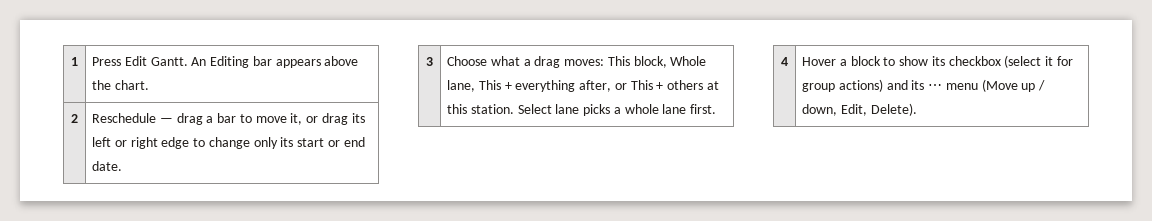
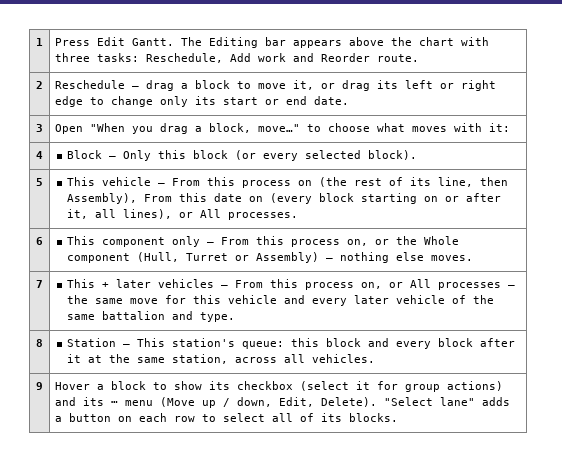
[191,57,207,66] An -> [181,37,203,46] The
[114,80,149,90] chart. -> [419,37,490,46] [55,53,420,63] chart with three tasks: Reschedule, Add work and Reorder route.
[217,113,237,123] bar -> [195,80,231,89] block
[447,56,707,68] [447,80,720,92] [447,104,717,116] [781,57,788,66] Choose what a drag moves: This block, Whole lane, This + everything after, or This + others at this station. Select lane picks a whole lane first. // 4 -> [55,123,511,134] [36,151,43,159] [67,150,418,161] [36,178,43,186] [67,177,509,188] [67,193,502,204] [67,209,299,220] [36,237,43,245] [67,236,460,247] [67,252,474,263] [36,280,43,288] [67,279,516,290] [67,295,495,306] [67,311,236,322] [36,339,43,347] [67,338,516,349] [67,354,376,364] [36,382,43,390] Open "When you drag a block, move…" to choose what moves with it: // 4 | Block — Only this block (or every selected block). // 5 | This vehicle — From this process on (the rest of its line, then Assembly), From this date on (every block starting on or after it, all lines), or All processes. // 6 | This component only — From this process on, or the Whole component (Hull, Turret or Assembly) — nothing else moves. // 7 | This + later vehicles — From this process on, or All processes — the same move for this vehicle and every later vehicle of the same battalion and type. // 8 | Station — This station's queue: this block and every block after it at the same station, across all vehicles. // 9
(917, 109) none -> [384,397,511,406] [55,413,399,422] "Select lane" adds a button on each row to select all of its blocks.

